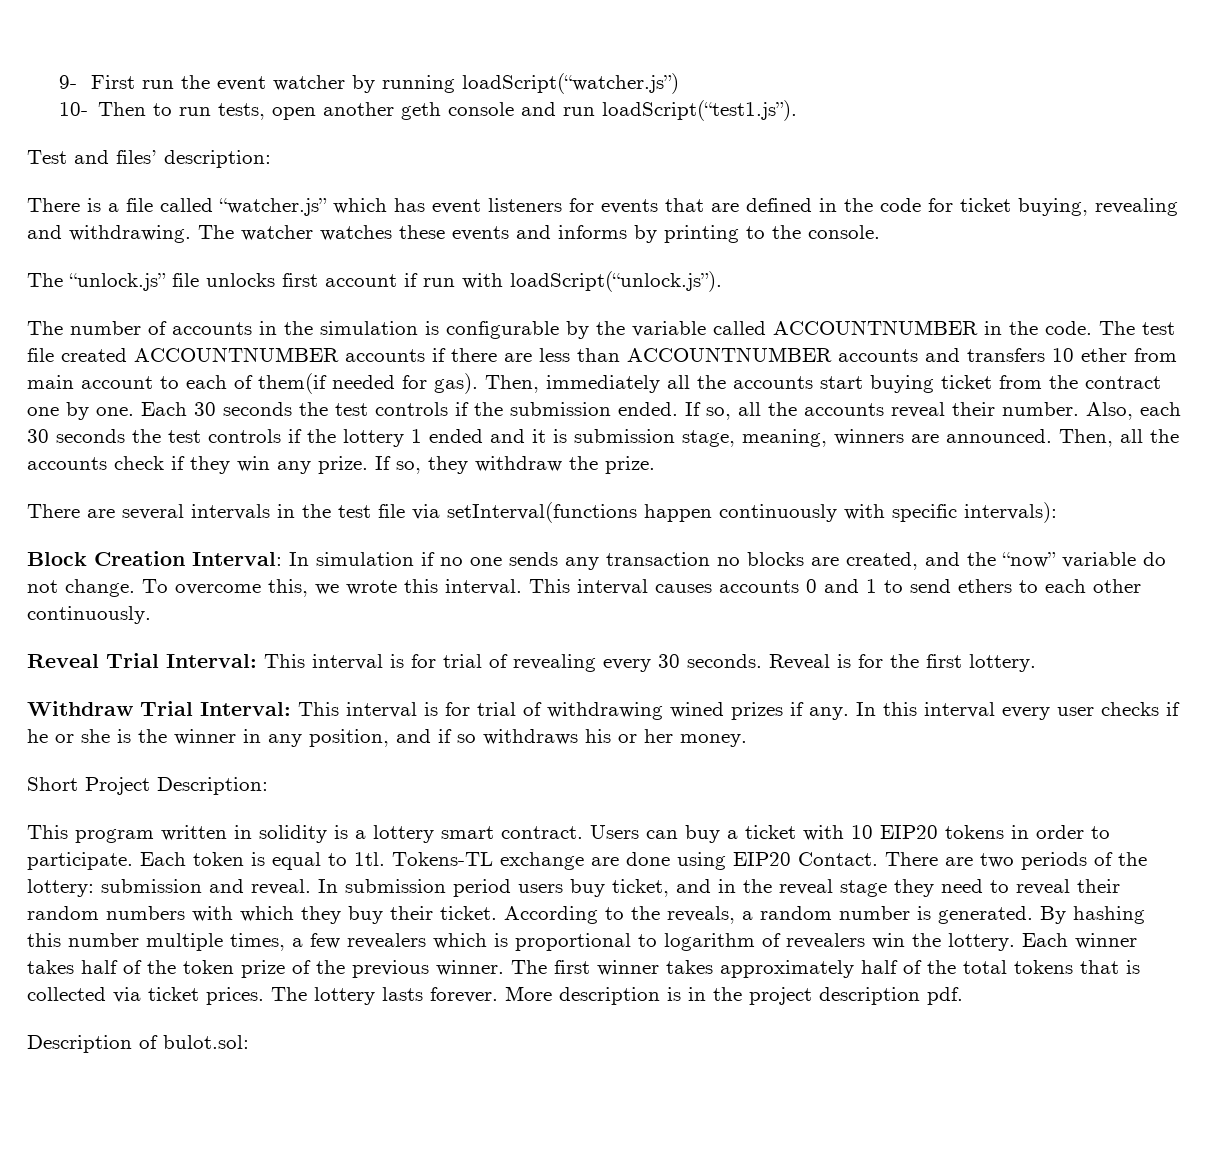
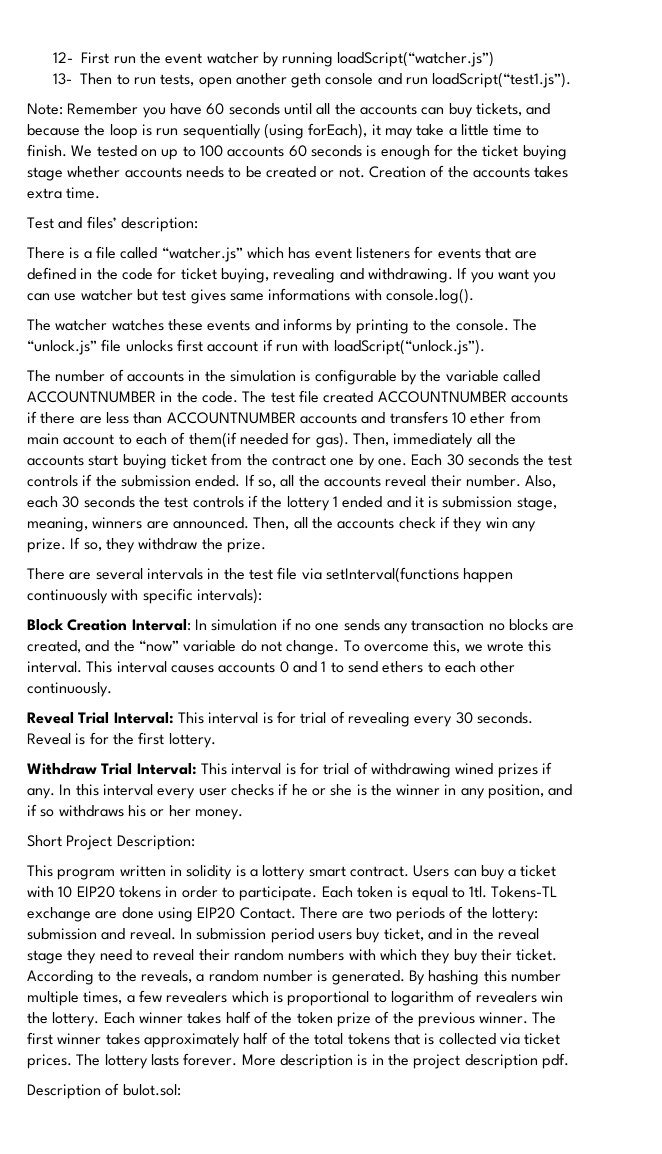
[58,75,77,89] 9- -> [53,52,74,63] 12-
[58,102,88,116] 10- -> [53,73,73,85] 13-
(798, 110) none -> [27,103,551,118] [27,123,540,139] [27,144,567,160] [27,165,569,181] [27,187,101,199] // Note: Remember you have 60 seconds until all the accounts can buy tickets, and because the loop is run sequentially (using forEach), it may take a little time to finish. We tested on up to 100 accounts 60 seconds is enough for the ticket buying stage whether accounts needs to be created or not. Creation of the accounts takes extra time.
(191, 234) none -> [457,267,557,283] [27,288,474,304] If you want you can use watcher but test gives same informations with console.log(). //
(880, 232) // -> (509, 325) none

